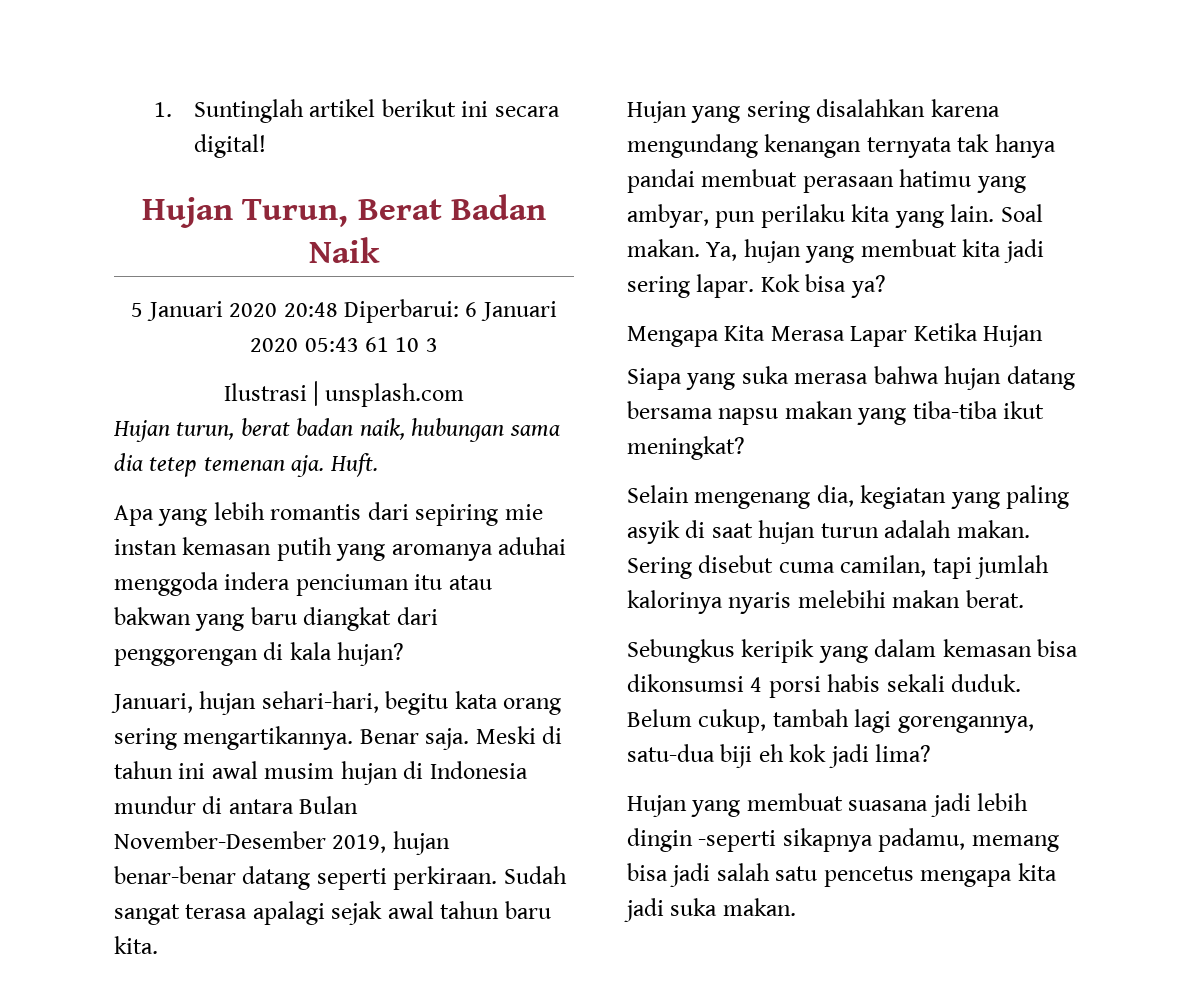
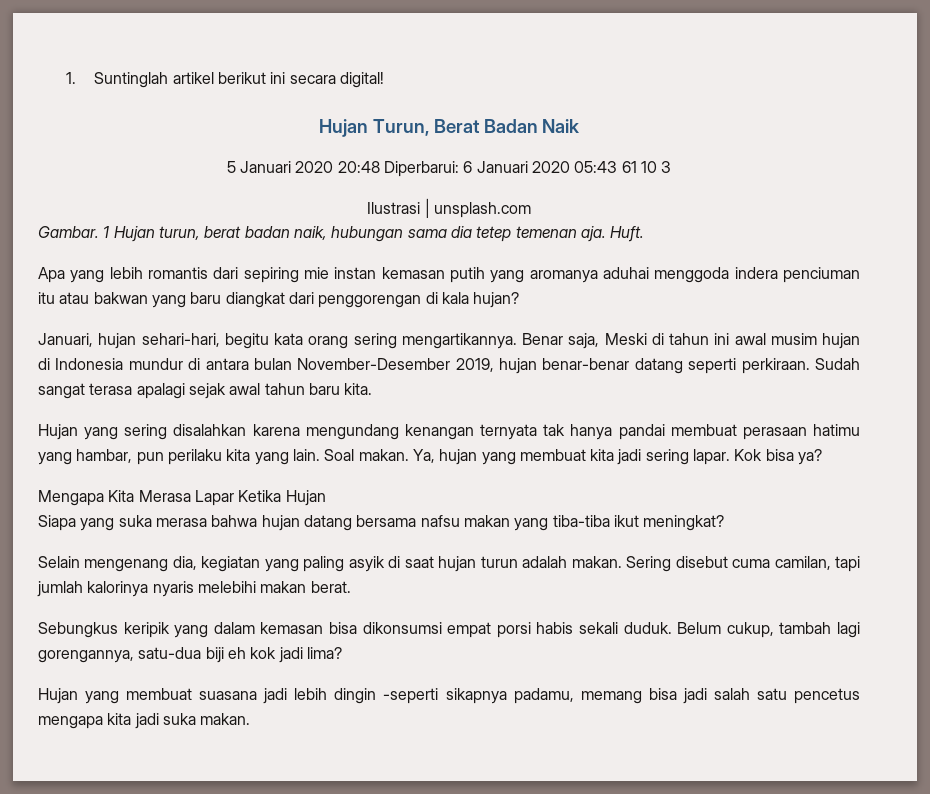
(465, 395) none -> [38,226,110,238] Gambar. 1
[425,728,470,750] saja. -> [568,333,600,349] saja,
[299,796,359,814] Bulan -> [253,358,292,370] bulan
[627,204,709,228] ambyar, -> [76,449,133,463] hambar,
[718,408,779,425] napsu -> [420,515,460,527] nafsu
[750,677,763,692] 4 -> [447,622,492,638] empat

